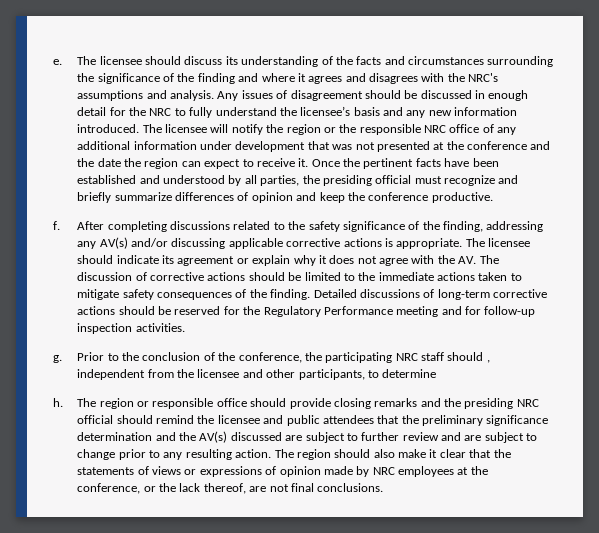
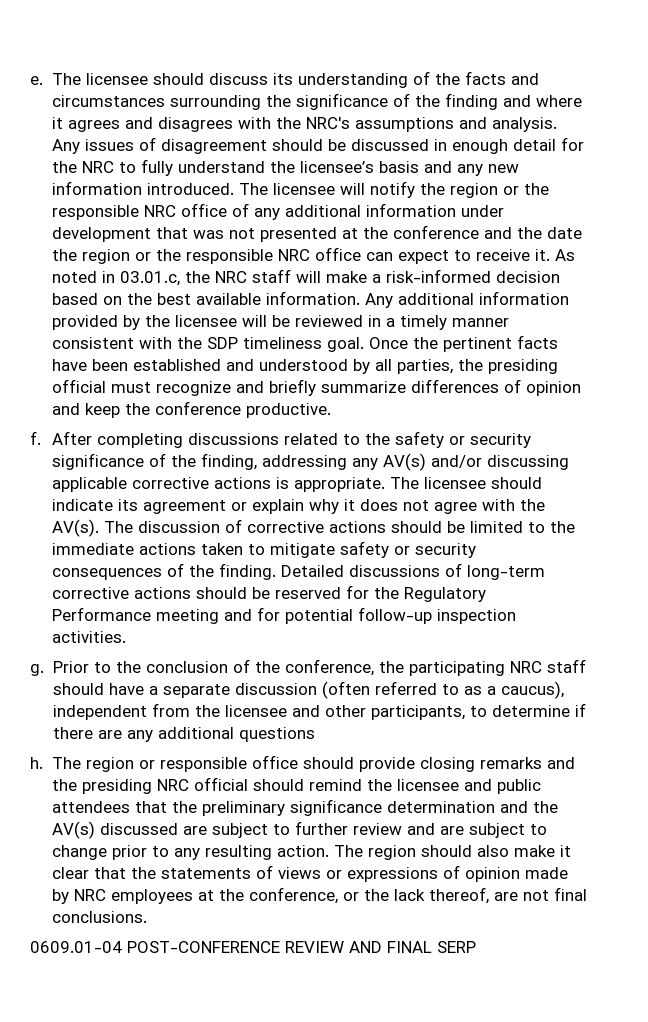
(179, 163) none -> [134,247,361,264] or the responsible NRC office
(309, 162) none -> [554,249,575,261] [51,269,560,286] [51,291,569,308] [51,315,509,330] [51,337,364,352] As noted in 03.01.c, the NRC staff will make a risk-informed decision based on the best available information. Any additional information provided by the licensee will be reviewed in a timely manner consistent with the SDP timeliness goal.
(340, 226) none -> [448,433,531,448] or security
[458,256,477,264] AV. -> [51,519,99,537] AV(s).
(154, 294) none -> [393,543,476,558] or security
(482, 310) none -> [284,609,353,624] potential
[486,360,490,363] , -> [108,681,564,699] have a separate discussion (often referred to as a caucus),
(437, 373) none -> [574,703,586,717] [52,727,315,742] if there are any additional questions
(384, 487) none -> [30,941,476,953] // 0609.01-04 POST-CONFERENCE REVIEW AND FINAL SERP

